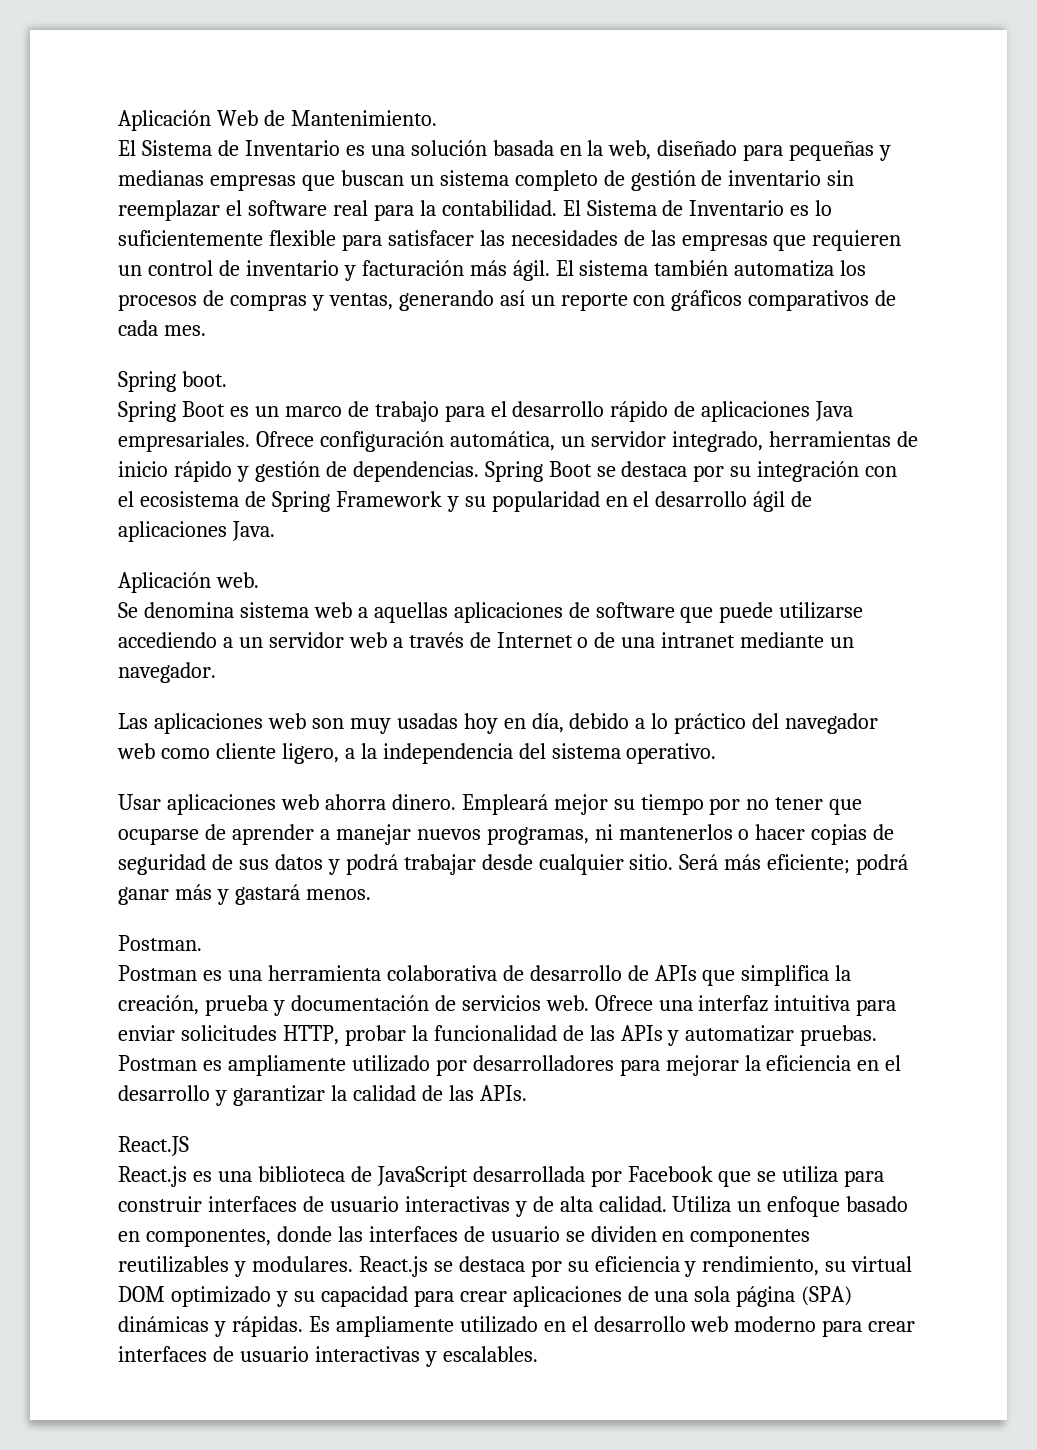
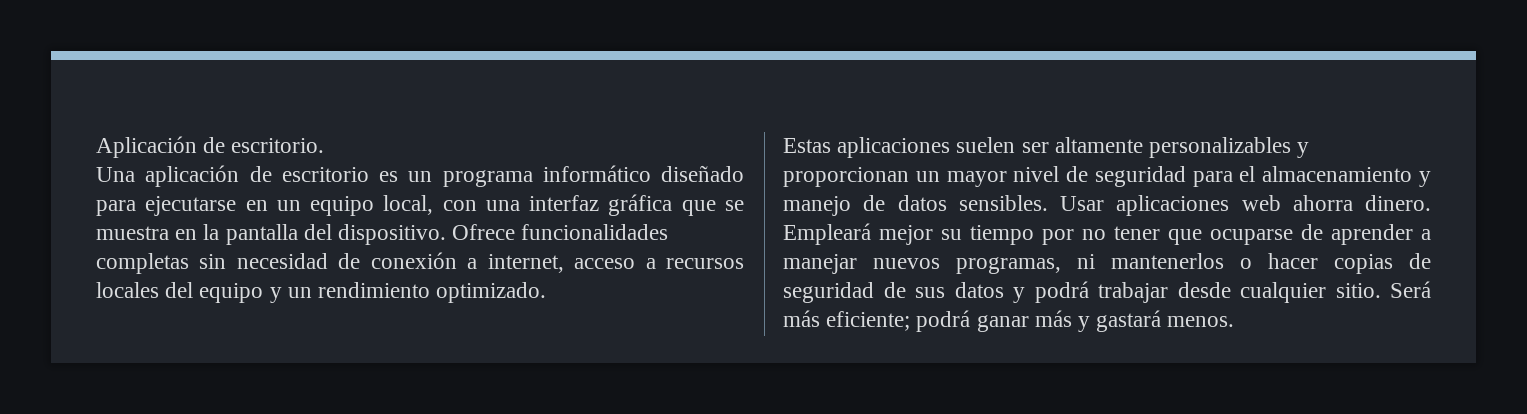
[118,110,437,131] [118,140,892,161] [118,170,855,191] [118,200,833,221] [118,230,902,251] [118,260,867,281] [118,290,897,311] [118,320,206,336] [118,371,227,392] [118,401,854,422] [118,431,918,452] [118,461,898,482] [118,491,813,512] [118,521,275,542] [118,572,259,593] [118,602,864,623] [118,632,855,648] [118,662,216,683] [118,713,879,734] [117,743,717,764] Aplicación Web de Mantenimiento. // El Sistema de Inventario es una solución basada en la web, diseñado para pequeñas y medianas empresas que buscan un sistema completo de gestión de inventario sin reemplazar el software real para la contabilidad. El Sistema de Inventario es lo suficientemente flexible para satisfacer las necesidades de las empresas que requieren un control de inventario y facturación más ágil. El sistema también automatiza los procesos de compras y ventas, generando así un reporte con gráficos comparativos de cada mes. // Spring boot. // Spring Boot es un marco de trabajo para el desarrollo rápido de aplicaciones Java empresariales. Ofrece configuración automática, un servidor integrado, herramientas de inicio rápido y gestión de dependencias. Spring Boot se destaca por su integración con el ecosistema de Spring Framework y su popularidad en el desarrollo ágil de aplicaciones Java. // Aplicación web. // Se denomina sistema web a aquellas aplicaciones de software que puede utilizarse accediendo a un servidor web a través de Internet o de una intranet mediante un navegador. // Las aplicaciones web son muy usadas hoy en día, debido a lo práctico del navegador web como cliente ligero, a la independencia del sistema operativo. // -> [96,136,325,158] [96,165,744,187] [96,194,744,216] [96,224,669,245] [96,252,744,274] [96,282,547,303] [783,137,1310,158] [783,166,1431,187] [783,195,1048,216] Aplicación de escritorio. // Una aplicación de escritorio es un programa informático diseñado para ejecutarse en un equipo local, con una interfaz gráfica que se muestra en la pantalla del dispositivo. Ofrece funcionalidades completas sin necesidad de conexión a internet, acceso a recursos locales del equipo y un rendimiento optimizado. // Estas aplicaciones suelen ser altamente personalizables y proporcionan un mayor nivel de seguridad para el almacenamiento y manejo de datos sensibles.
[118,935,202,951] [118,965,852,986] [118,995,897,1016] [118,1025,878,1046] [118,1055,902,1076] [118,1085,527,1106] [118,1136,189,1156] [118,1166,885,1187] [118,1196,909,1217] [118,1226,811,1247] [118,1256,913,1277] [118,1286,853,1307] [118,1316,916,1337] [118,1346,538,1367] // Postman. // Postman es una herramienta colaborativa de desarrollo de APIs que simplifica la creación, prueba y documentación de servicios web. Ofrece una interfaz intuitiva para enviar solicitudes HTTP, probar la funcionalidad de las APIs y automatizar pruebas. Postman es ampliamente utilizado por desarrolladores para mejorar la eficiencia en el desarrollo y garantizar la calidad de las APIs. // React.JS // React.js es una biblioteca de JavaScript desarrollada por Facebook que se utiliza para construir interfaces de usuario interactivas y de alta calidad. Utiliza un enfoque basado en componentes, donde las interfaces de usuario se dividen en componentes reutilizables y modulares. React.js se destaca por su eficiencia y rendimiento, su virtual DOM optimizado y su capacidad para crear aplicaciones de una sola página (SPA) dinámicas y rápidas. Es ampliamente utilizado en el desarrollo web moderno para crear interfaces de usuario interactivas y escalables. -> (1235, 321) none

